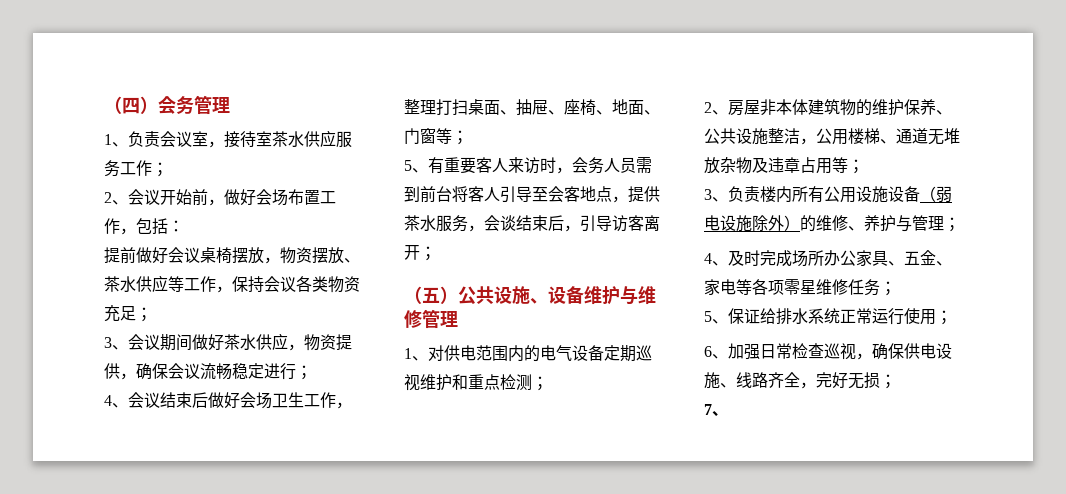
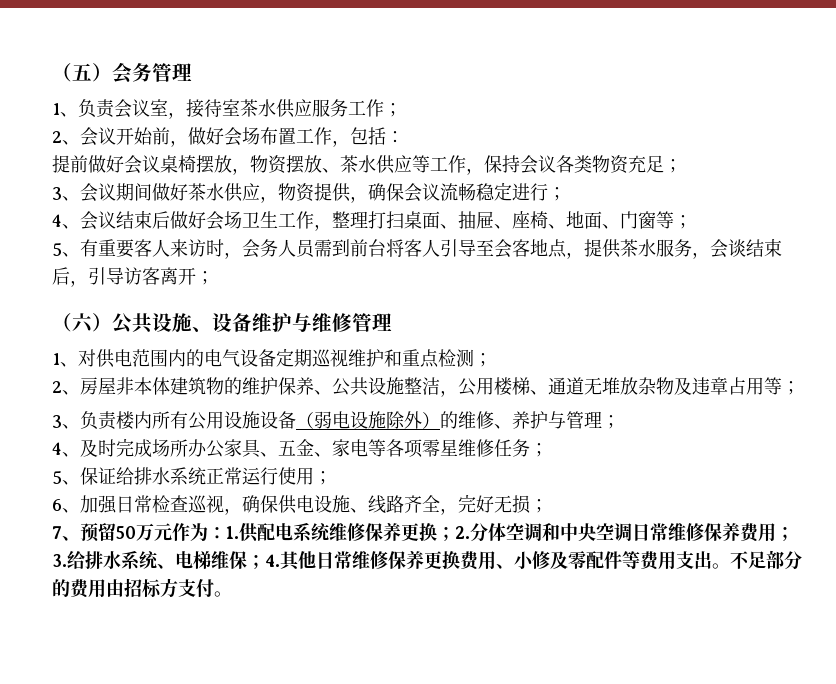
[104,96,140,114] （四 -> [52,63,92,82] （五
[422,287,440,303] 五 -> [72,313,93,333] 六
(728, 413) none -> [80,522,794,543] [52,550,802,571] [52,578,232,598] 预留50万元作为：1.供配电系统维修保养更换；2.分体空调和中央空调日常维修保养费用；3.给排水系统、电梯维保；4.其他日常维修保养更换费用、小修及零配件等费用支出。不足部分的费用由招标方支付。

